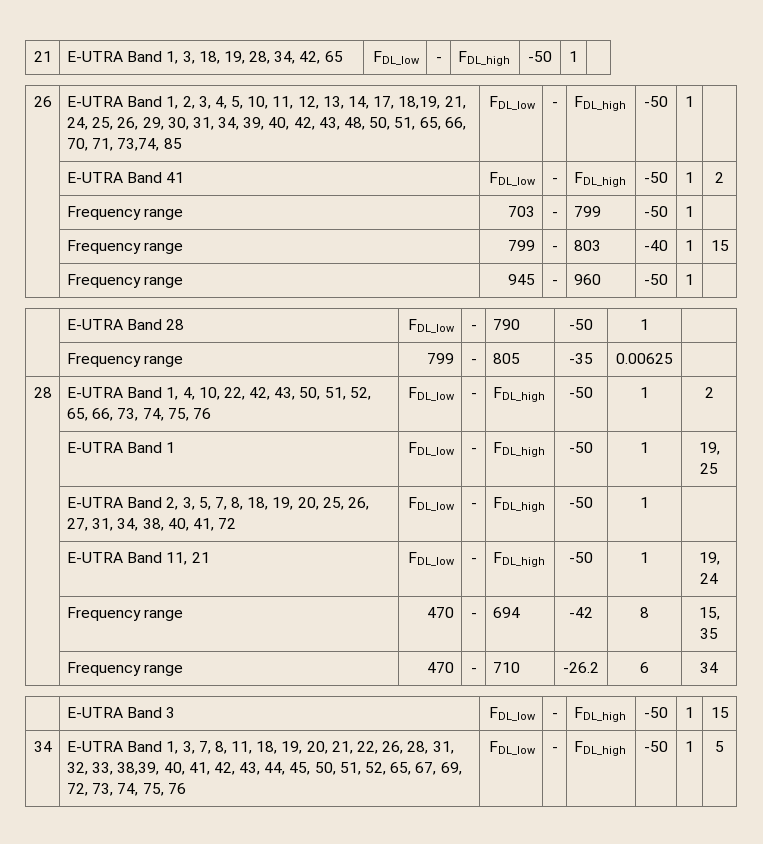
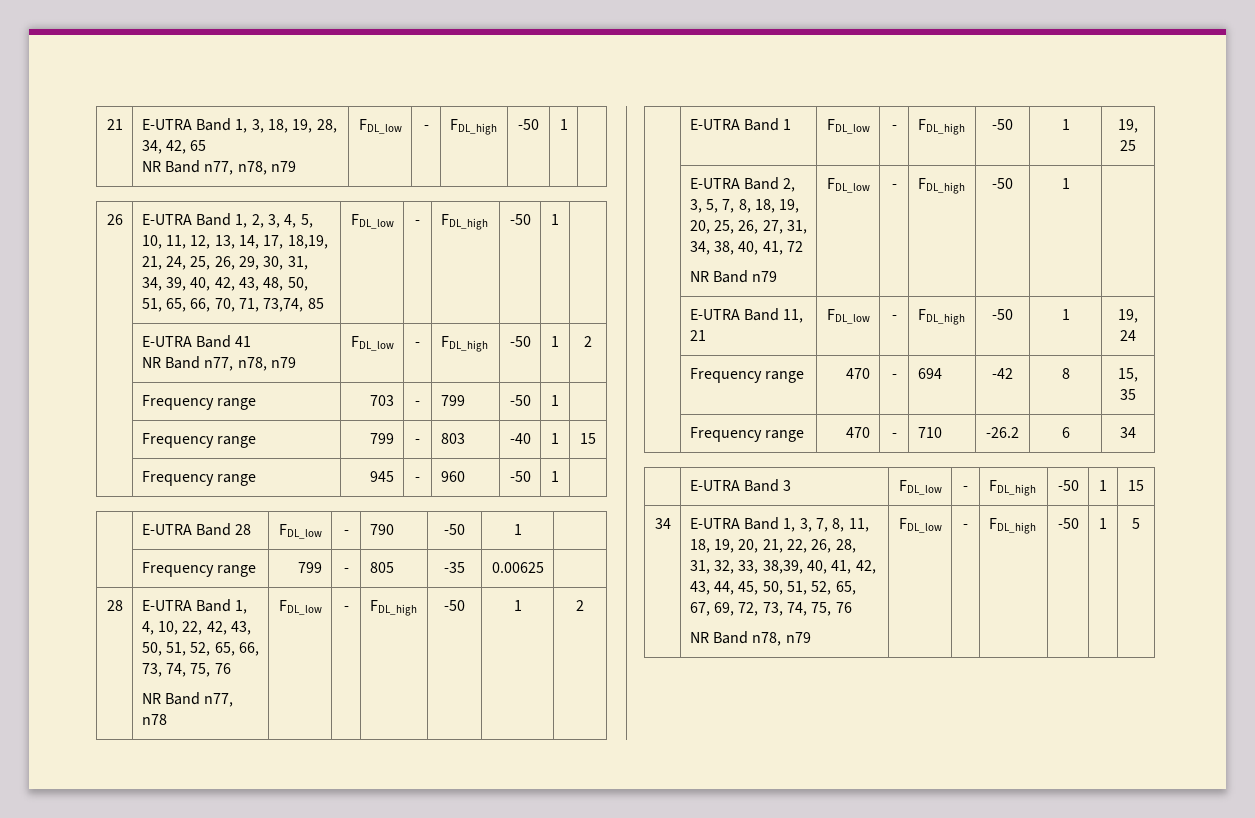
(343, 56) none -> [141,160,297,175] // NR Band n77, n78, n79
(185, 177) none -> [141,356,297,371] // NR Band n77, n78, n79
(211, 413) none -> [141,692,234,707] [141,714,167,725] // NR Band n77, n78
(237, 523) none -> [689,270,778,283] // NR Band n79
(186, 788) none -> [689,631,811,646] // NR Band n78, n79

